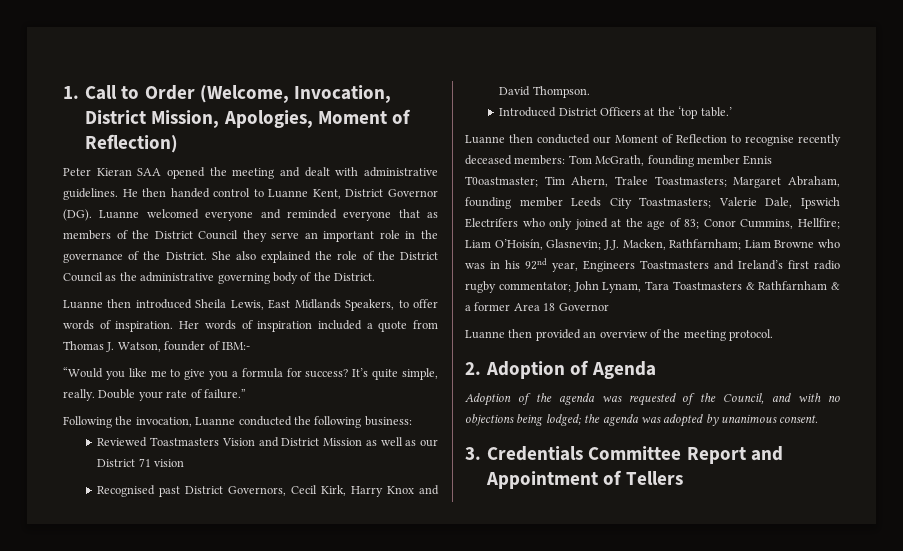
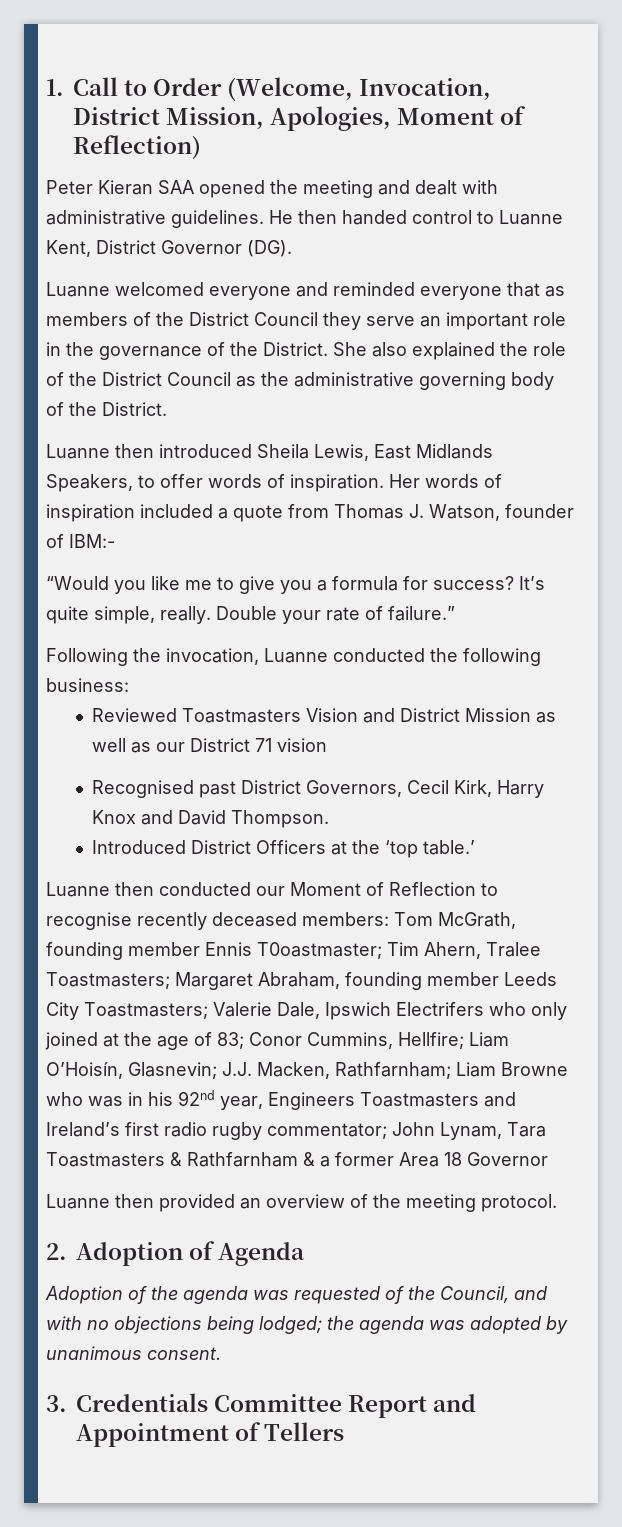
(92, 215) none -> (292, 248) //

